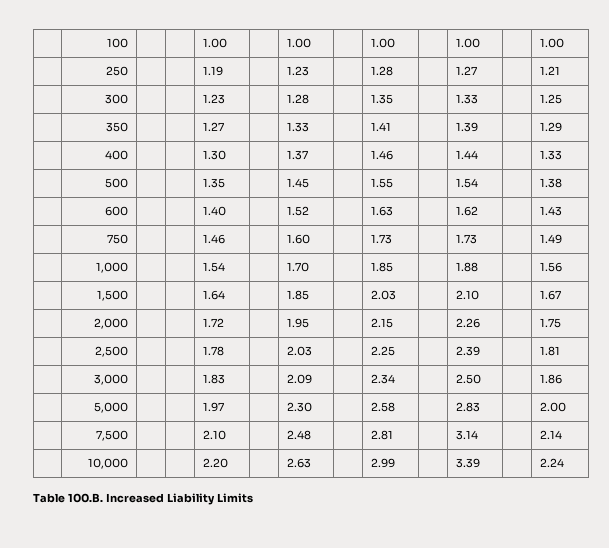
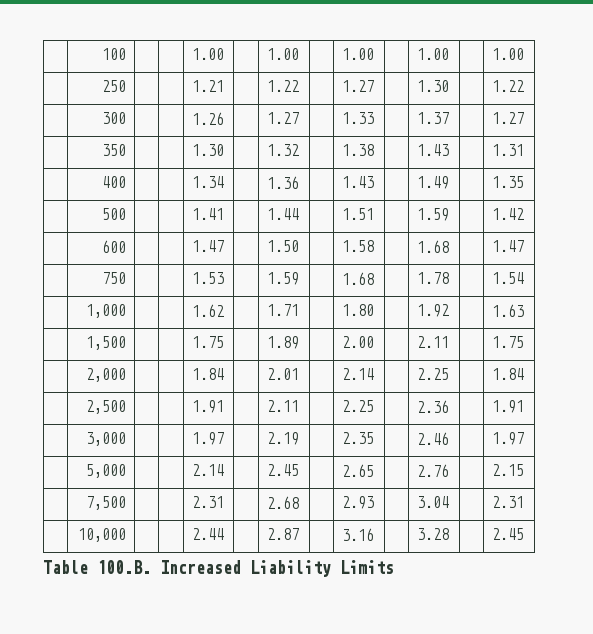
[202,66,223,76] [286,66,309,76] [370,66,393,76] [455,66,477,75] [539,66,560,75] 1.19 | | 1.23 | | 1.28 | | 1.27 | | 1.21 -> [191,80,224,92] [266,80,299,92] [341,80,374,92] [416,80,449,92] [491,80,524,92] 1.21 | | 1.22 | | 1.27 | | 1.30 | | 1.22
[202,94,225,104] [286,94,309,104] [370,94,393,104] [455,94,478,104] [539,94,562,104] [106,122,129,132] [202,122,224,131] [286,122,309,132] [370,122,391,131] [455,122,478,132] [539,122,562,132] [105,150,129,160] [202,150,226,160] [286,150,308,160] [370,150,393,160] [455,150,478,159] [539,150,562,160] [105,178,129,188] [202,178,225,188] [286,178,309,188] [370,178,393,188] [455,178,478,188] [539,178,562,188] [105,206,129,216] [202,206,226,216] [286,206,309,216] [370,206,393,216] [455,206,478,216] [539,206,562,216] [107,234,129,244] [202,234,225,244] [286,234,310,244] [370,234,392,244] [455,234,477,244] [539,234,562,244] [96,262,129,273] [202,262,225,272] [286,262,309,272] [370,262,393,272] [455,262,478,272] [539,262,562,272] [97,290,129,301] [202,290,225,300] [286,290,309,300] [370,290,396,300] [455,290,479,300] [539,290,561,300] [94,318,129,329] [202,318,224,327] [286,318,309,328] [370,318,393,328] [455,318,480,328] [539,318,561,328] 1.23 | | 1.28 | | 1.35 | | 1.33 | | 1.25 // | 350 | | | 1.27 | | 1.33 | | 1.41 | | 1.39 | | 1.29 // | 400 | | | 1.30 | | 1.37 | | 1.46 | | 1.44 | | 1.33 // | 500 | | | 1.35 | | 1.45 | | 1.55 | | 1.54 | | 1.38 // | 600 | | | 1.40 | | 1.52 | | 1.63 | | 1.62 | | 1.43 // | 750 | | | 1.46 | | 1.60 | | 1.73 | | 1.73 | | 1.49 // | 1,000 | | | 1.54 | | 1.70 | | 1.85 | | 1.88 | | 1.56 // | 1,500 | | | 1.64 | | 1.85 | | 2.03 | | 2.10 | | 1.67 // | 2,000 | | | 1.72 | | 1.95 | | 2.15 | | 2.26 | | 1.75 -> [191,112,224,125] [266,112,299,124] [341,112,374,124] [416,112,449,124] [491,112,524,124] [102,144,127,156] [191,144,224,156] [266,144,299,156] [341,144,374,156] [416,144,449,156] [491,144,524,156] [102,176,127,188] [191,176,224,188] [266,176,299,189] [341,176,374,188] [416,176,449,189] [491,176,524,188] [102,208,127,220] [191,208,224,220] [266,208,299,220] [341,208,374,220] [416,208,449,221] [491,208,524,220] [102,240,127,253] [191,240,224,252] [266,240,299,252] [341,240,374,252] [416,240,449,253] [491,240,524,252] [102,272,127,284] [191,272,224,284] [266,272,299,285] [341,272,374,285] [416,272,449,284] [491,272,524,284] [86,304,127,318] [191,304,224,317] [266,304,299,316] [341,304,374,316] [416,304,449,317] [491,304,524,317] [86,336,127,350] [191,336,224,348] [266,336,299,349] [341,336,374,348] [416,336,449,348] [491,336,524,348] [86,368,127,382] [191,368,224,380] [266,368,299,380] [341,368,374,380] [416,368,449,380] [491,368,524,380] 1.26 | | 1.27 | | 1.33 | | 1.37 | | 1.27 // | 350 | | | 1.30 | | 1.32 | | 1.38 | | 1.43 | | 1.31 // | 400 | | | 1.34 | | 1.36 | | 1.43 | | 1.49 | | 1.35 // | 500 | | | 1.41 | | 1.44 | | 1.51 | | 1.59 | | 1.42 // | 600 | | | 1.47 | | 1.50 | | 1.58 | | 1.68 | | 1.47 // | 750 | | | 1.53 | | 1.59 | | 1.68 | | 1.78 | | 1.54 // | 1,000 | | | 1.62 | | 1.71 | | 1.80 | | 1.92 | | 1.63 // | 1,500 | | | 1.75 | | 1.89 | | 2.00 | | 2.11 | | 1.75 // | 2,000 | | | 1.84 | | 2.01 | | 2.14 | | 2.25 | | 1.84
[202,346,224,356] [286,346,312,356] [370,346,395,356] [455,346,480,356] [539,346,560,356] 1.78 | | 2.03 | | 2.25 | | 2.39 | | 1.81 -> [191,400,224,413] [266,400,299,412] [341,400,374,412] [416,400,449,413] [491,400,524,413] 1.91 | | 2.11 | | 2.25 | | 2.36 | | 1.91
[202,374,225,384] [286,374,312,384] [370,374,395,384] [455,374,481,384] [539,374,562,384] [94,402,129,413] [202,402,224,412] [286,402,312,412] [370,402,395,412] [455,402,480,412] [539,402,566,412] [96,430,129,441] [202,430,226,440] [286,430,311,440] [370,430,393,440] [455,430,478,440] [539,430,562,439] [88,458,129,469] [202,458,228,468] [286,458,311,468] [370,458,395,468] [455,458,480,468] [539,458,564,467] 1.83 | | 2.09 | | 2.34 | | 2.50 | | 1.86 // | 5,000 | | | 1.97 | | 2.30 | | 2.58 | | 2.83 | | 2.00 // | 7,500 | | | 2.10 | | 2.48 | | 2.81 | | 3.14 | | 2.14 // | 10,000 | | | 2.20 | | 2.63 | | 2.99 | | 3.39 | | 2.24 -> [191,432,224,445] [266,432,299,445] [341,432,374,444] [416,432,449,445] [491,432,524,445] [86,464,127,478] [191,464,224,476] [266,464,299,476] [341,464,374,477] [416,464,449,477] [491,464,524,476] [86,496,127,510] [191,496,224,508] [266,496,299,509] [341,496,374,509] [416,496,449,508] [491,496,524,508] [78,528,127,542] [191,528,224,540] [266,528,299,540] [341,528,374,541] [416,528,449,540] [491,528,524,540] 1.97 | | 2.19 | | 2.35 | | 2.46 | | 1.97 // | 5,000 | | | 2.14 | | 2.45 | | 2.65 | | 2.76 | | 2.15 // | 7,500 | | | 2.31 | | 2.68 | | 2.93 | | 3.04 | | 2.31 // | 10,000 | | | 2.44 | | 2.87 | | 3.16 | | 3.28 | | 2.45

